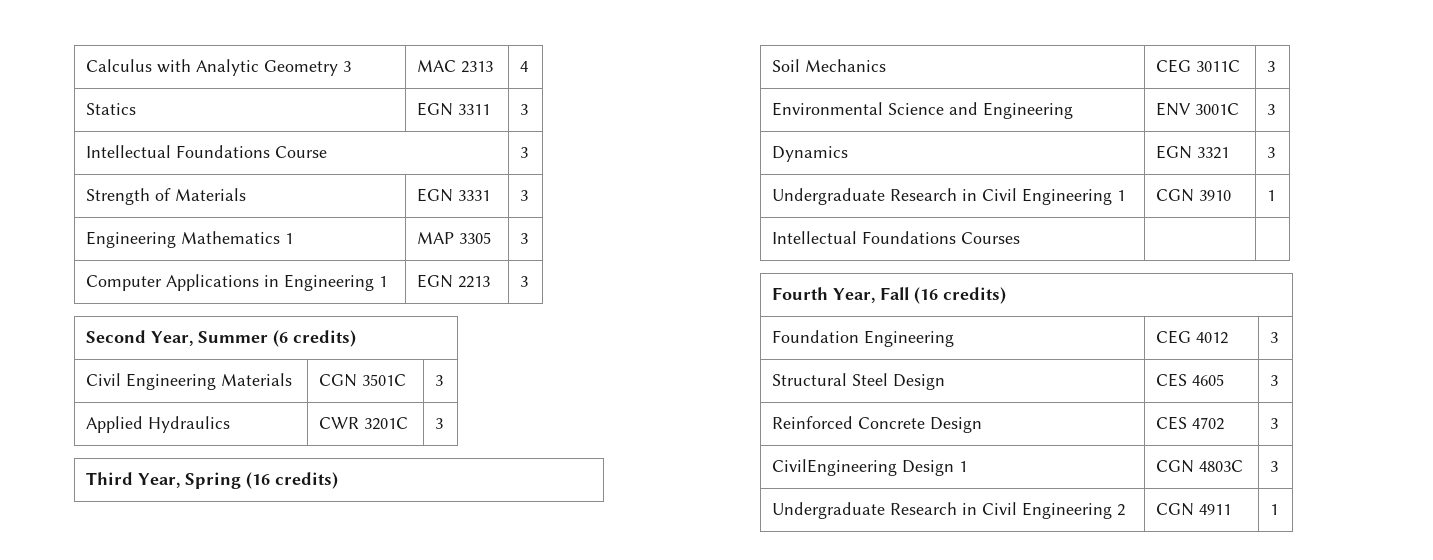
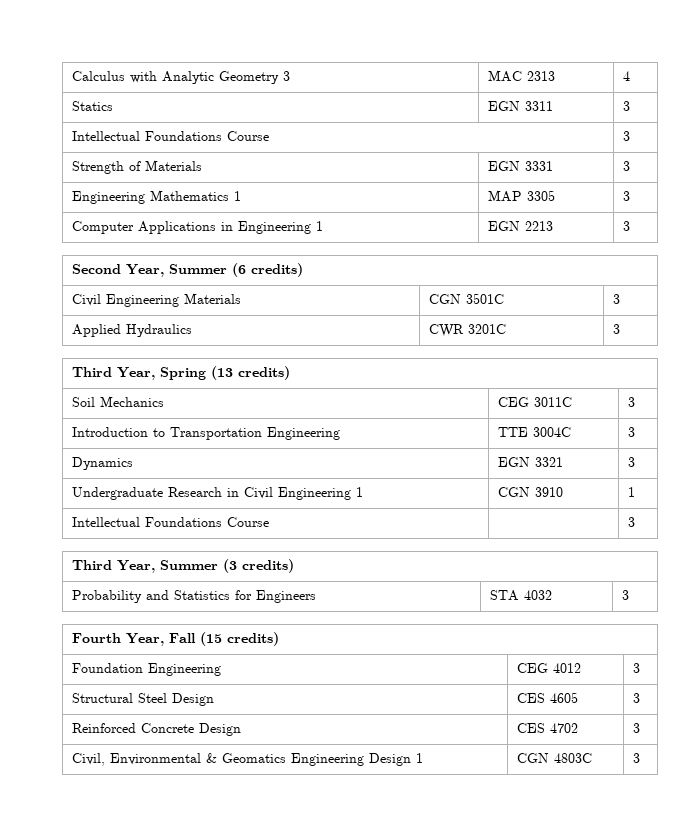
[246,472,271,489] (16 -> [211,366,234,380] (13
[772,102,1074,119] [1156,102,1240,116] Environmental Science and Engineering | ENV 3001C -> [72,427,341,440] [498,427,572,437] Introduction to Transportation Engineering | TTE 3004C
[961,232,1021,244] Courses | | -> [227,517,270,527] [628,517,636,527] [72,559,295,573] [72,590,317,603] [490,590,553,601] [622,590,630,600] Course | | 3 // Third Year, Summer (3 credits) // Probability and Statistics for Engineers | STA 4032 | 3
[914,287,939,304] (16 -> [200,632,223,646] (15
[772,459,898,476] CivilEngineering -> [72,753,365,766] Civil, Environmental & Geomatics Engineering
[772,502,1126,519] [1156,503,1232,516] [1270,504,1279,515] // Undergraduate Research in Civil Engineering 2 | CGN 4911 | 1 -> (641, 758) none

